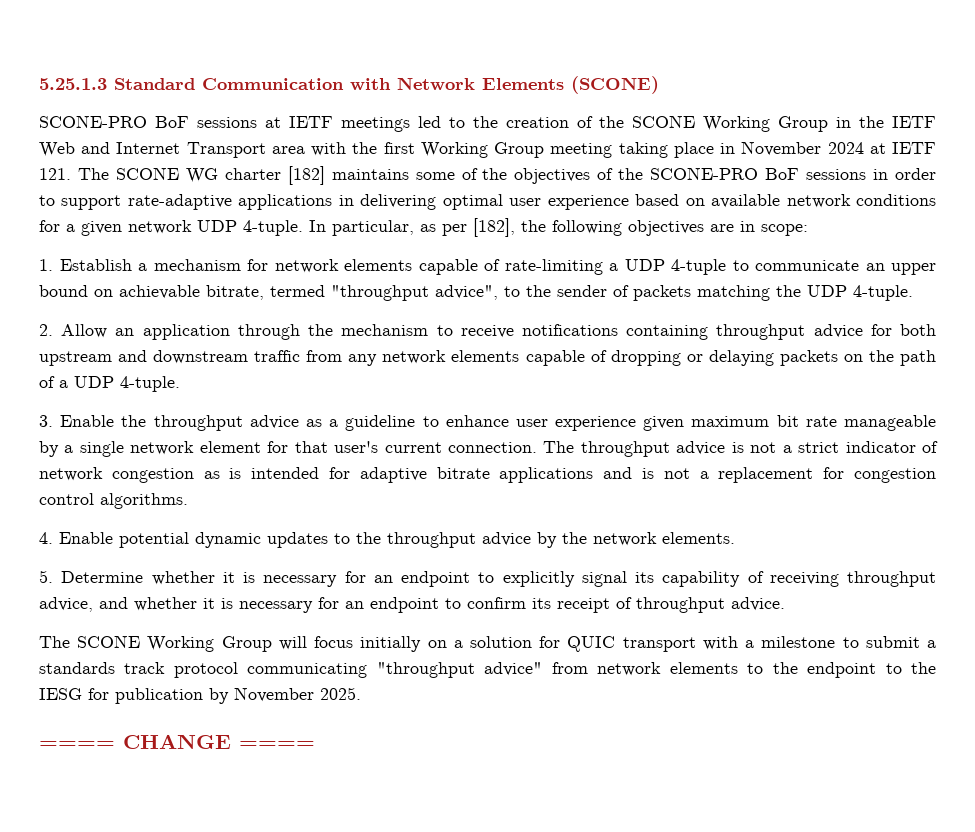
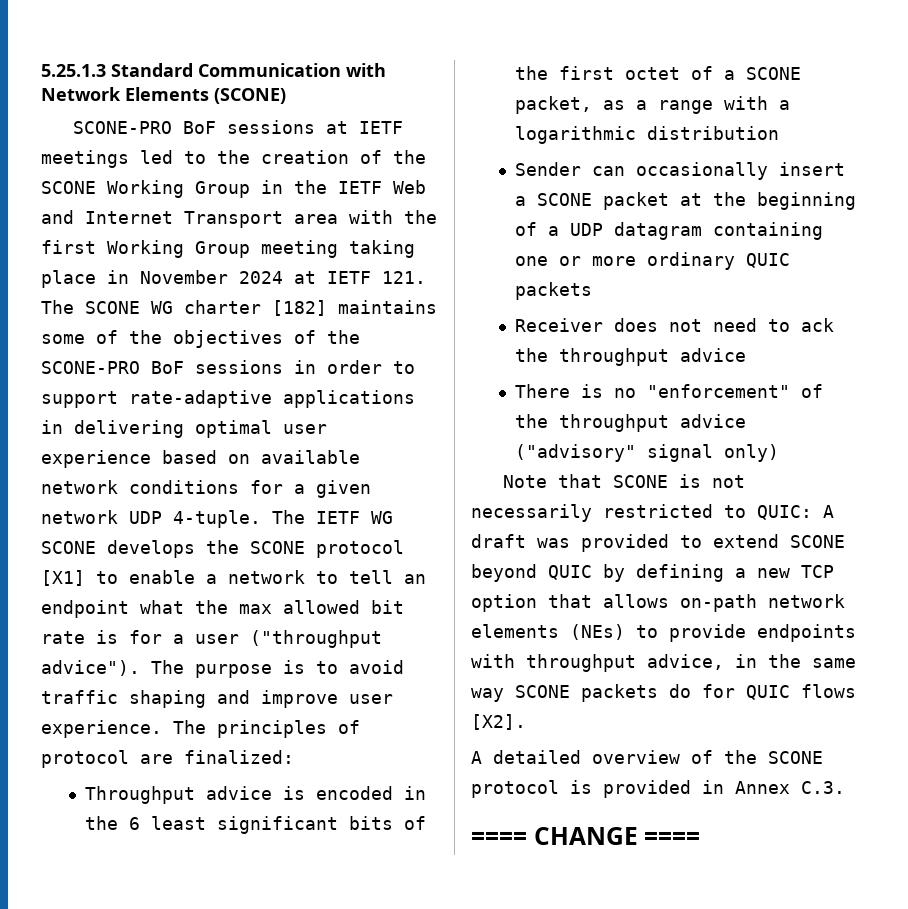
[309,218,808,237] [39,259,936,275] [39,285,913,301] [39,324,936,340] [39,350,936,366] [39,376,180,392] [39,415,936,431] [39,441,939,457] [39,467,936,483] [39,493,188,509] [39,532,735,548] [39,570,936,587] [39,597,785,613] [39,635,936,652] [39,662,936,678] [39,687,361,704] In particular, as per [182], the following objectives are in scope: // 1. Establish a mechanism for network elements capable of rate-limiting a UDP 4-tuple to communicate an upper bound on achievable bitrate, termed "throughput advice", to the sender of packets matching the UDP 4-tuple. // 2. Allow an application through the mechanism to receive notifications containing throughput advice for both upstream and downstream traffic from any network elements capable of dropping or delaying packets on the path of a UDP 4-tuple. // 3. Enable the throughput advice as a guideline to enhance user experience given maximum bit rate manageable by a single network element for that user's current connection. The throughput advice is not a strict indicator of network congestion as is intended for adaptive bitrate applications and is not a replacement for congestion control algorithms. // 4. Enable potential dynamic updates to the throughput advice by the network elements. // 5. Determine whether it is necessary for an endpoint to explicitly signal its capability of receiving throughput advice, and whether it is necessary for an endpoint to confirm its receipt of throughput advice. // The SCONE Working Group will focus initially on a solution for QUIC transport with a milestone to submit a standards track protocol communicating "throughput advice" from network elements to the endpoint to the IESG for publication by November 2025. -> [272,510,393,524] [41,540,404,558] [41,570,426,586] [41,600,404,618] [41,630,382,648] [41,660,404,678] [41,690,393,708] [41,720,360,738] [41,750,294,768] [85,786,427,804] [85,816,427,834] [515,66,802,80] [515,96,791,114] [515,126,780,144] [515,162,846,180] [515,192,857,210] [515,222,824,240] [515,252,791,270] [515,282,593,300] [515,318,835,332] [515,348,747,366] [515,384,824,398] [515,414,747,432] [515,444,780,462] [503,474,746,488] [471,504,834,522] [471,534,845,552] [471,564,834,582] [471,594,845,612] [471,624,856,642] [471,654,856,672] [471,684,856,702] [471,714,526,730] [471,750,823,764] [471,780,845,798] The IETF WG SCONE develops the SCONE protocol [X1] to enable a network to tell an endpoint what the max allowed bit rate is for a user ("throughput advice"). The purpose is to avoid traffic shaping and improve user experience. The principles of protocol are finalized: // Throughput advice is encoded in the 6 least significant bits of the first octet of a SCONE packet, as a range with a logarithmic distribution // Sender can occasionally insert a SCONE packet at the beginning of a UDP datagram containing one or more ordinary QUIC packets // Receiver does not need to ack the throughput advice // There is no "enforcement" of the throughput advice ("advisory" signal only) // Note that SCONE is not necessarily restricted to QUIC: A draft was provided to extend SCONE beyond QUIC by defining a new TCP option that allows on-path network elements (NEs) to provide endpoints with throughput advice, in the same way SCONE packets do for QUIC flows [X2]. // A detailed overview of the SCONE protocol is provided in Annex C.3.

